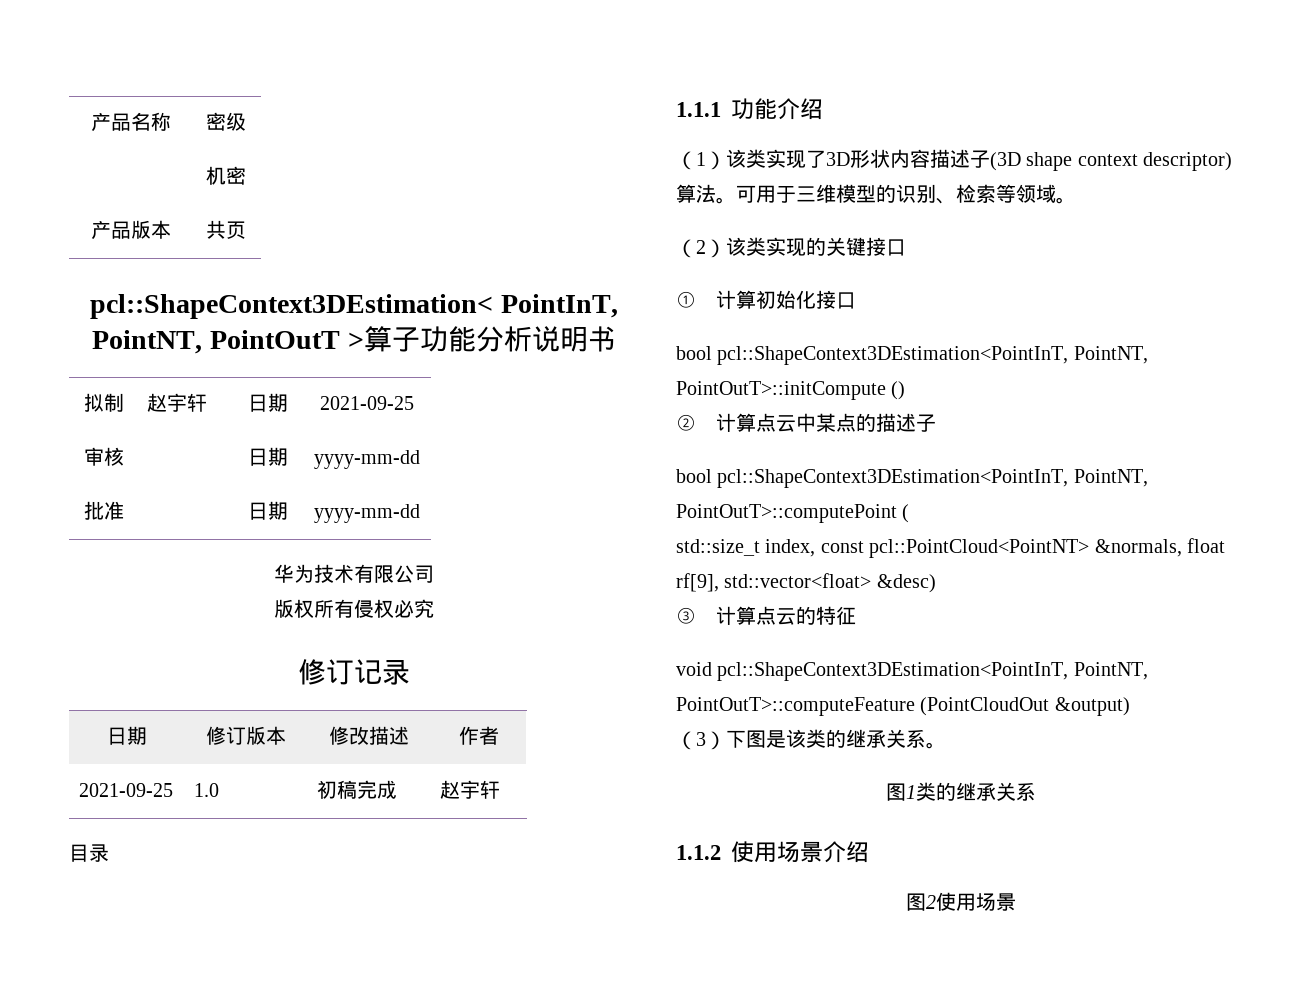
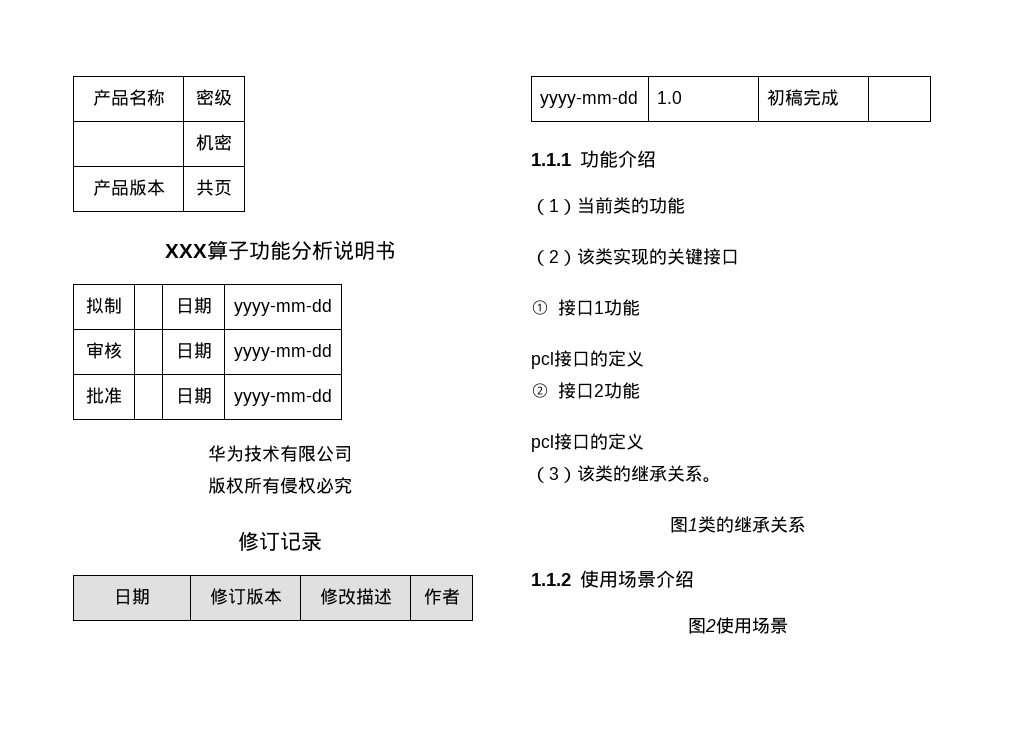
[90,294,618,319] [92,330,364,354] pcl::ShapeContext3DEstimation< PointInT, PointNT, PointOutT > -> [164,244,207,258] XXX
[147,393,208,412] [248,393,288,412] [319,396,414,410] 赵宇轩 | 日期 | 2021-09-25 -> [175,297,212,314] [234,299,332,316] | 日期 | yyyy-mm-dd
[79,783,174,797] 2021-09-25 -> [540,91,639,108] yyyy-mm-dd
[440,780,501,799] [69,844,109,862] 赵宇轩 // 目录 -> (840, 97) none
[726,149,1233,171] [676,184,1076,204] 该类实现了3D形状内容描述子(3D shape context descriptor)算法。可用于三维模型的识别、检索等领域。 -> [577,197,685,214] 当前类的功能
[715,290,856,309] [676,346,1148,365] [676,381,906,400] [676,413,936,432] [676,469,1148,488] [676,504,910,523] [676,538,1225,558] [676,573,936,593] [676,606,856,625] [676,662,1148,681] [676,697,1130,716] 计算初始化接口 // bool pcl::ShapeContext3DEstimation<PointInT, PointNT, PointOutT>::initCompute () // ②计算点云中某点的描述子 // bool pcl::ShapeContext3DEstimation<PointInT, PointNT, PointOutT>::computePoint ( // std::size_t index, const pcl::PointCloud<PointNT> &normals, float rf[9], std::vector<float> &desc) // ③计算点云的特征 // void pcl::ShapeContext3DEstimation<PointInT, PointNT, PointOutT>::computeFeature (PointCloudOut &output) -> [558,299,641,316] [531,350,644,369] [531,382,641,399] [531,433,644,452] 接口1功能 // pcl接口的定义 // ②接口2功能 // pcl接口的定义
[726,730,786,748] 下图是 -> (577, 475) none

